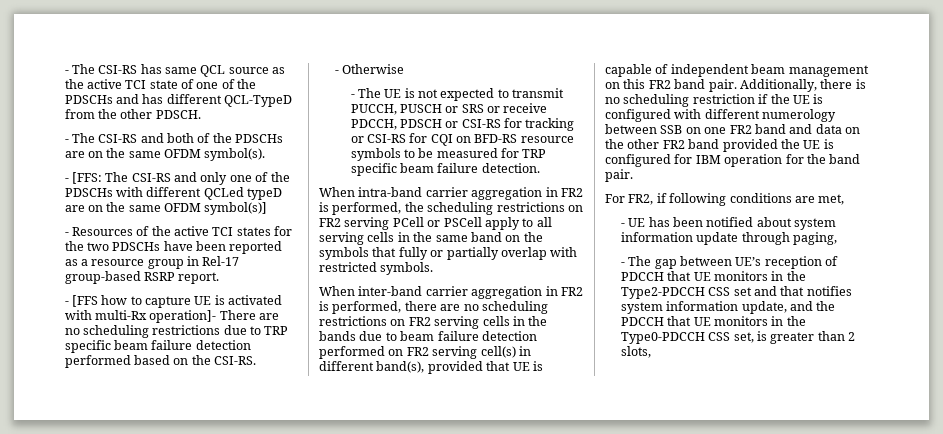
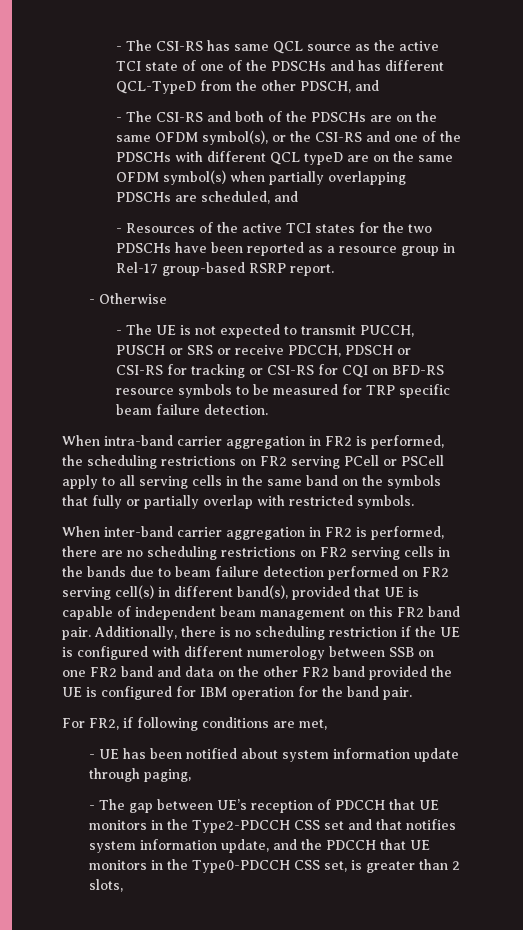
[155,110,201,119] PDSCH. -> [299,80,379,93] PDSCH, and
[204,148,266,161] [64,172,228,185] symbol(s). // - [FFS: The CSI-RS and only -> [201,130,390,145] symbol(s), or the CSI-RS and
[203,187,244,200] QCLed -> [269,152,300,165] QCL
[204,202,268,215] symbol(s)] -> [162,170,406,185] [115,191,298,204] symbol(s) when partially overlapping PDSCHs are scheduled, and
[64,295,283,308] [64,310,280,323] [64,325,289,338] [64,340,251,353] [64,355,257,368] // - [FFS how to capture UE is activated with multi-Rx operation]- There are no scheduling restrictions due to TRP specific beam failure detection performed based on the CSI-RS. -> (334, 270) none

